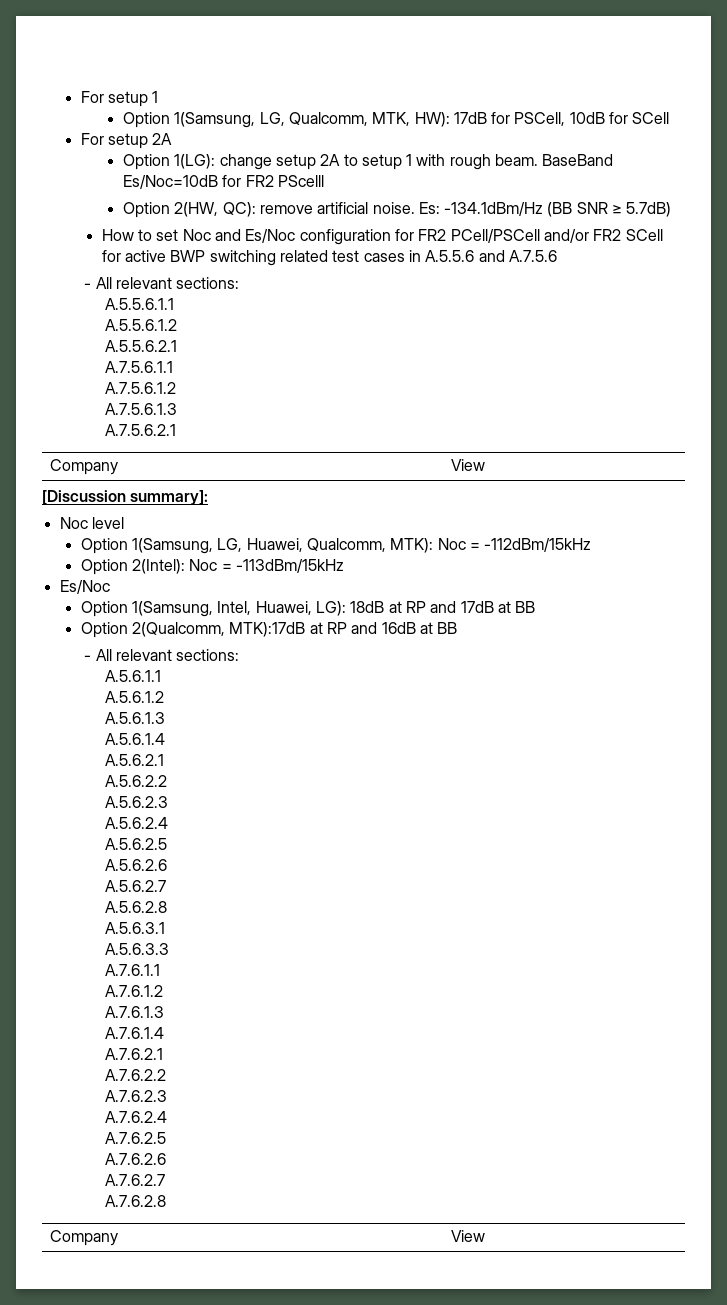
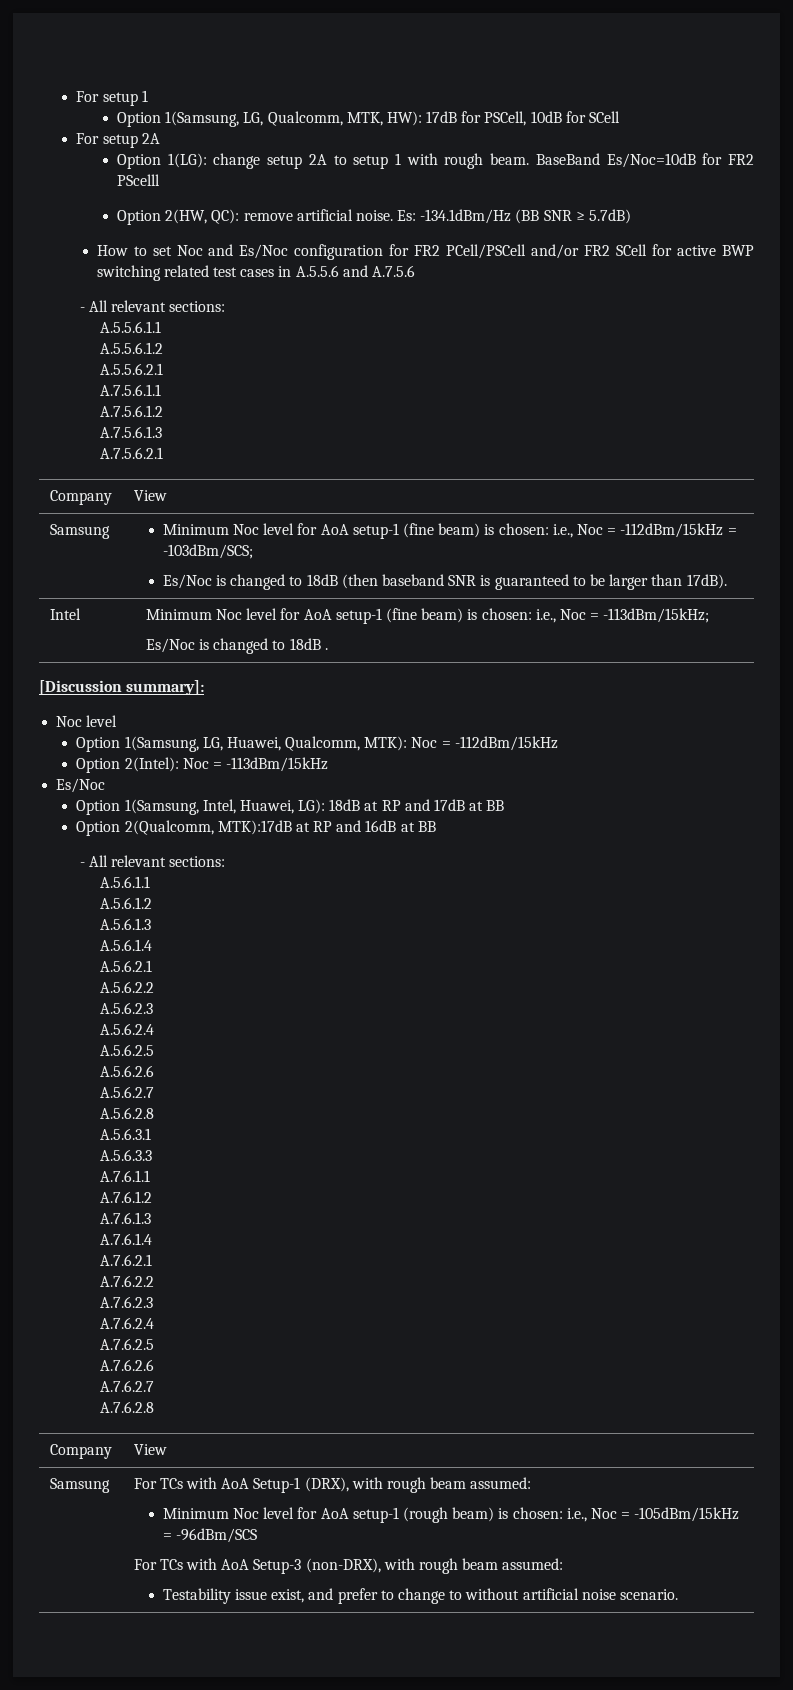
(485, 465) none -> [49,524,110,539] [162,523,737,539] [162,544,253,559] [162,574,727,590] [49,608,81,620] [145,608,710,624] [145,638,328,654] // Samsung | Minimum Noc level for AoA setup-1 (fine beam) is chosen: i.e., Noc = -112dBm/15kHz = -103dBm/SCS; // Es/Noc is changed to 18dB (then baseband SNR is guaranteed to be larger than 17dB). // Intel | Minimum Noc level for AoA setup-1 (fine beam) is chosen: i.e., Noc = -113dBm/15kHz; // Es/Noc is changed to 18dB .
(485, 1236) none -> [49,1478,110,1493] [133,1477,532,1493] [162,1507,740,1523] [162,1528,258,1543] [133,1558,564,1574] [162,1588,678,1604] // Samsung | For TCs with AoA Setup-1 (DRX), with rough beam assumed: // Minimum Noc level for AoA setup-1 (rough beam) is chosen: i.e., Noc = -105dBm/15kHz = -96dBm/SCS // For TCs with AoA Setup-3 (non-DRX), with rough beam assumed: // Testability issue exist, and prefer to change to without artificial noise scenario.

